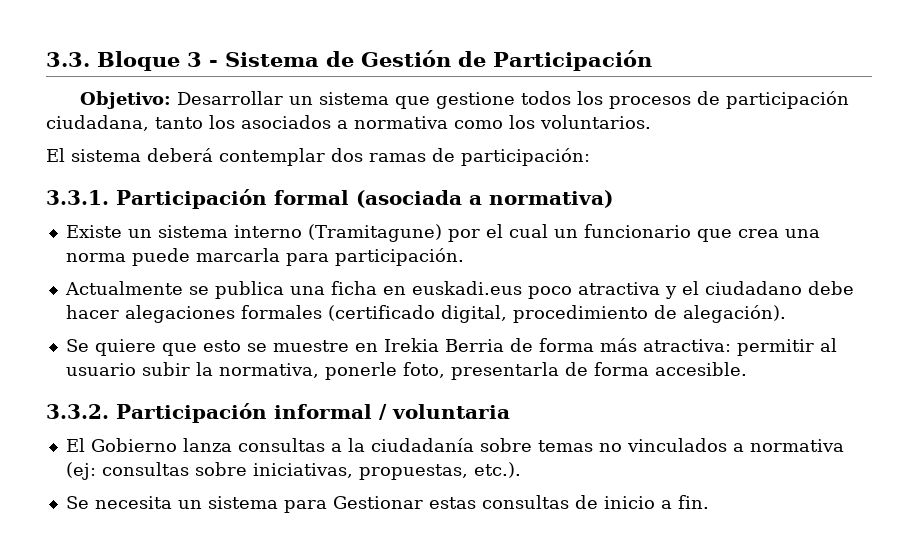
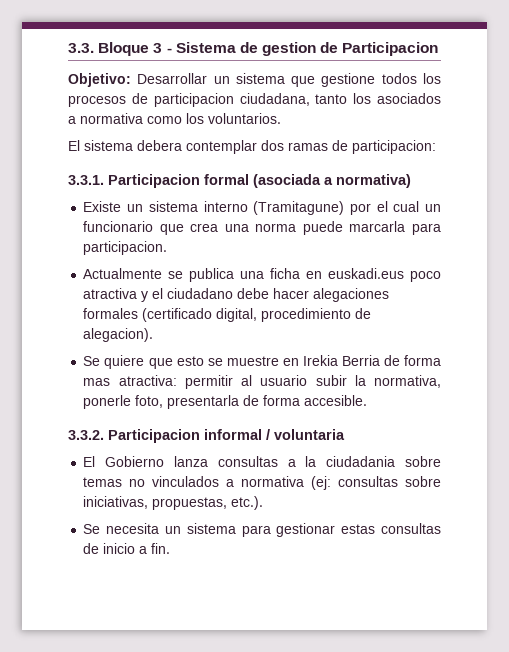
[361,50,652,71] Gestión de Participación -> [262,42,439,56] gestion de Participacion
[726,91,850,109] participación -> [153,93,234,107] participacion
[147,148,213,162] deberá -> [137,140,182,151] debera
[461,148,590,166] participación: -> [352,140,436,154] participacion:
[116,189,267,209] Participación -> [108,174,200,188] Participacion
[334,248,464,266] participación. -> [83,241,168,255] participacion.
[682,305,786,323] alegación). -> [83,328,154,342] alegacion).
[599,338,637,352] más -> [83,378,111,386] mas
[116,403,267,423] Participación -> [108,429,200,443] Participacion
[370,438,474,452] ciudadanía -> [326,456,396,467] ciudadania
[332,496,423,509] Gestionar -> [276,523,336,537] gestionar

